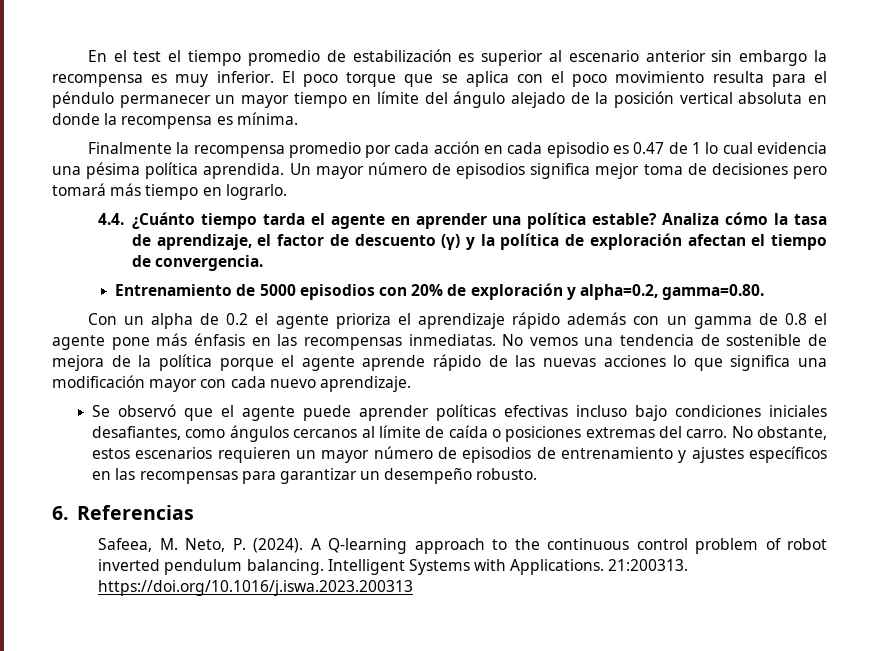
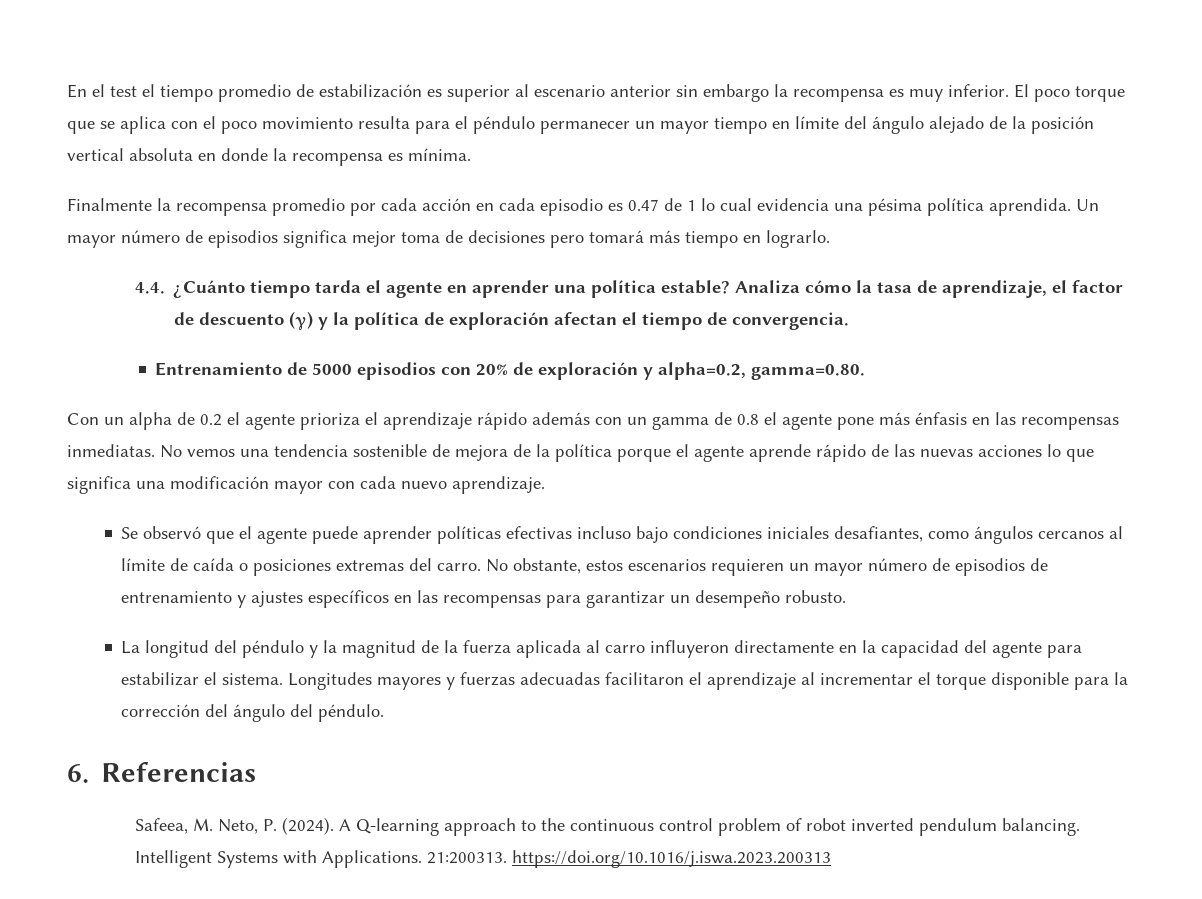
[700,334,720,346] de -> (348, 450) none
(538, 474) none -> [121,640,1083,658] [121,672,1129,690] [121,704,385,722] // La longitud del péndulo y la magnitud de la fuerza aplicada al carro influyeron directamente en la capacidad del agente para estabilizar el sistema. Longitudes mayores y fuerzas adecuadas facilitaron el aprendizaje al incrementar el torque disponible para la corrección del ángulo del péndulo.

